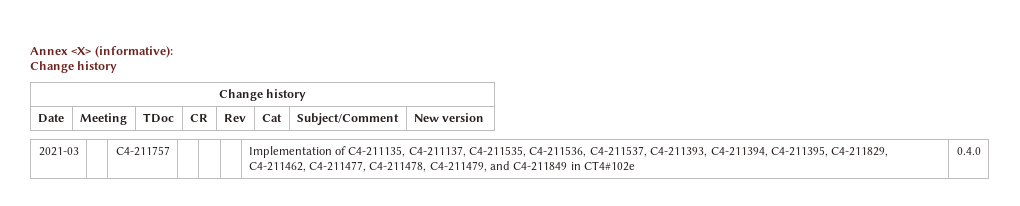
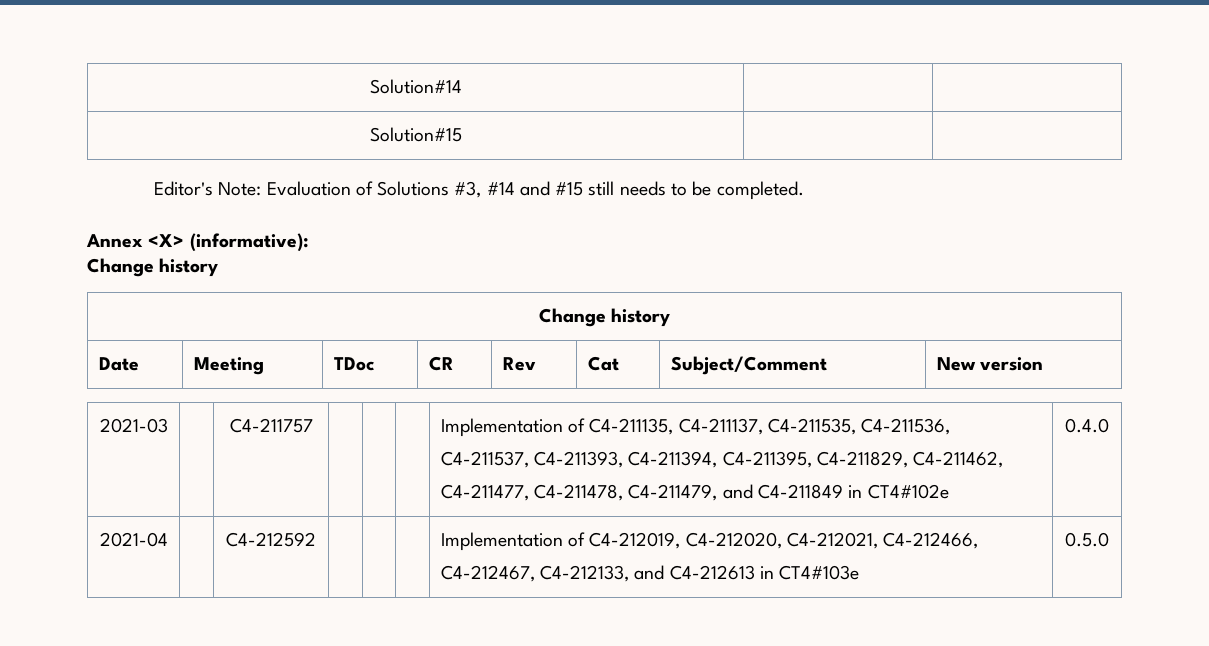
(30, 51) none -> [369,79,462,94] [369,127,462,142] [154,181,804,200] Solution#14 | | // Solution#15 | | // Editor's Note: Evaluation of Solutions #3, #14 and #15 still needs to be completed. //
(981, 151) none -> [99,532,168,547] [226,532,316,547] [440,532,979,551] [440,565,860,582] [1065,532,1109,547] // 2021-04 | | C4-212592 | | | | Implementation of C4-212019, C4-212020, C4-212021, C4-212466, C4-212467, C4-212133, and C4-212613 in CT4#103e | 0.5.0

